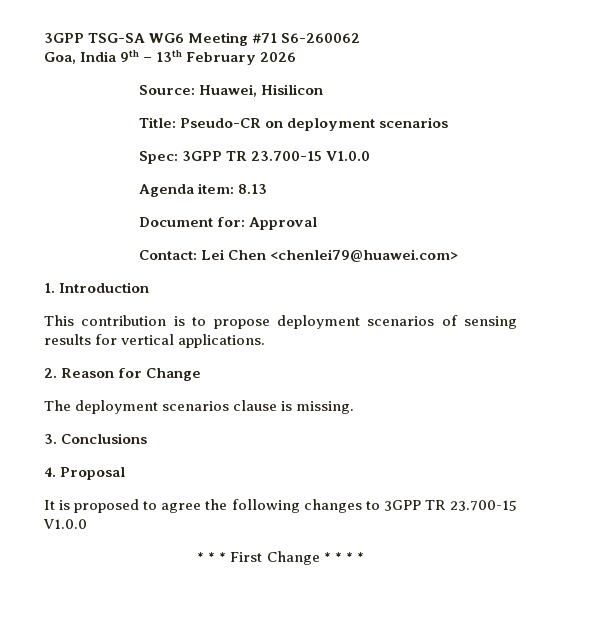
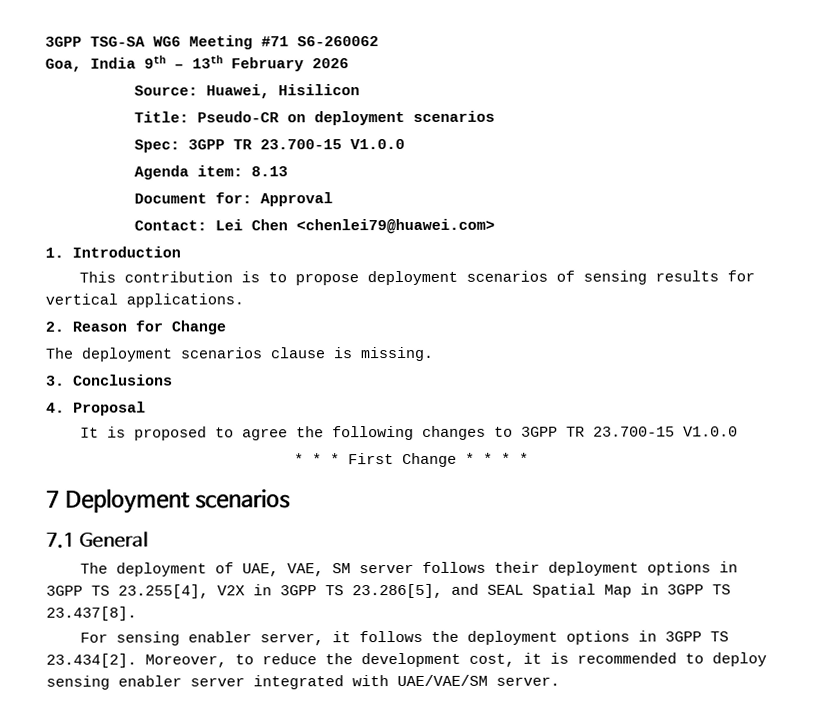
(364, 557) none -> [46,488,291,514] [46,531,149,549] [79,561,738,577] [46,583,731,599] [46,606,137,621] [79,630,729,646] [46,652,767,668] [46,674,560,690] // 7 Deployment scenarios // 7.1 General // The deployment of UAE, VAE, SM server follows their deployment options in 3GPP TS 23.255[4], V2X in 3GPP TS 23.286[5], and SEAL Spatial Map in 3GPP TS 23.437[8]. // For sensing enabler server, it follows the deployment options in 3GPP TS 23.434[2]. Moreover, to reduce the development cost, it is recommended to deploy sensing enabler server integrated with UAE/VAE/SM server.

